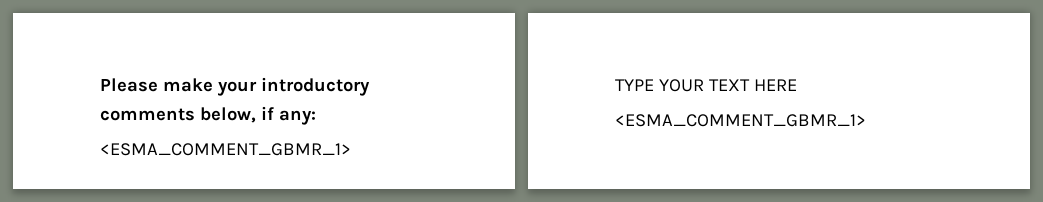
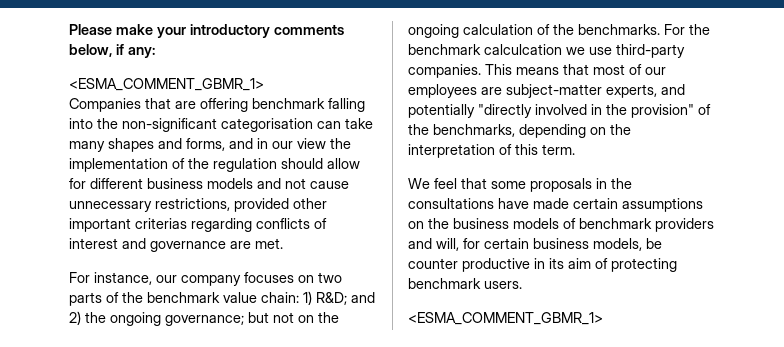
[615,79,797,92] TYPE YOUR TEXT HERE -> [69,98,365,112] [69,118,373,132] [69,138,351,152] [69,158,360,172] [69,178,349,189] [69,198,327,212] [69,218,327,232] [69,238,283,252] [69,272,342,286] [69,291,375,306] [69,311,339,326] [408,24,710,38] [408,44,685,58] [408,64,666,78] [408,84,685,98] [408,104,711,118] [408,124,631,138] [408,144,575,158] [408,178,632,192] [408,198,703,212] [408,218,714,232] [408,238,662,251] [408,258,677,272] [408,278,522,289] Companies that are offering benchmark falling into the non-significant categorisation can take many shapes and forms, and in our view the implementation of the regulation should allow for different business models and not cause unnecessary restrictions, provided other important criterias regarding conflicts of interest and governance are met. // For instance, our company focuses on two parts of the benchmark value chain: 1) R&D; and 2) the ongoing governance; but not on the ongoing calculation of the benchmarks. For the benchmark calculcation we use third-party companies. This means that most of our employees are subject-matter experts, and potentially "directly involved in the provision" of the benchmarks, depending on the interpretation of this term. // We feel that some proposals in the consultations have made certain assumptions on the business models of benchmark providers and will, for certain business models, be counter productive in its aim of protecting benchmark users.

